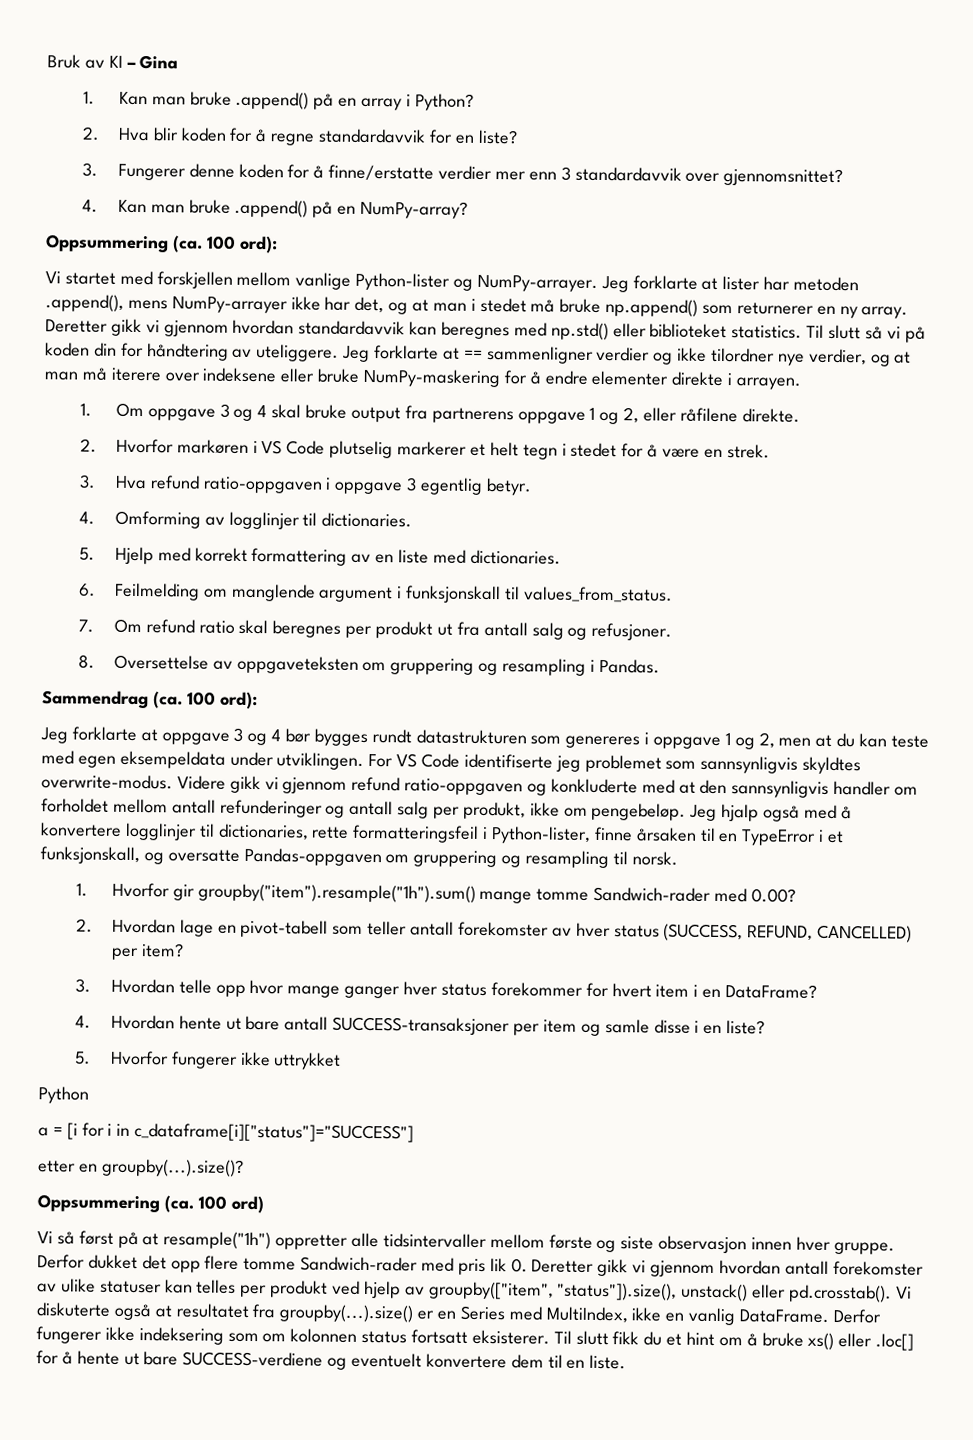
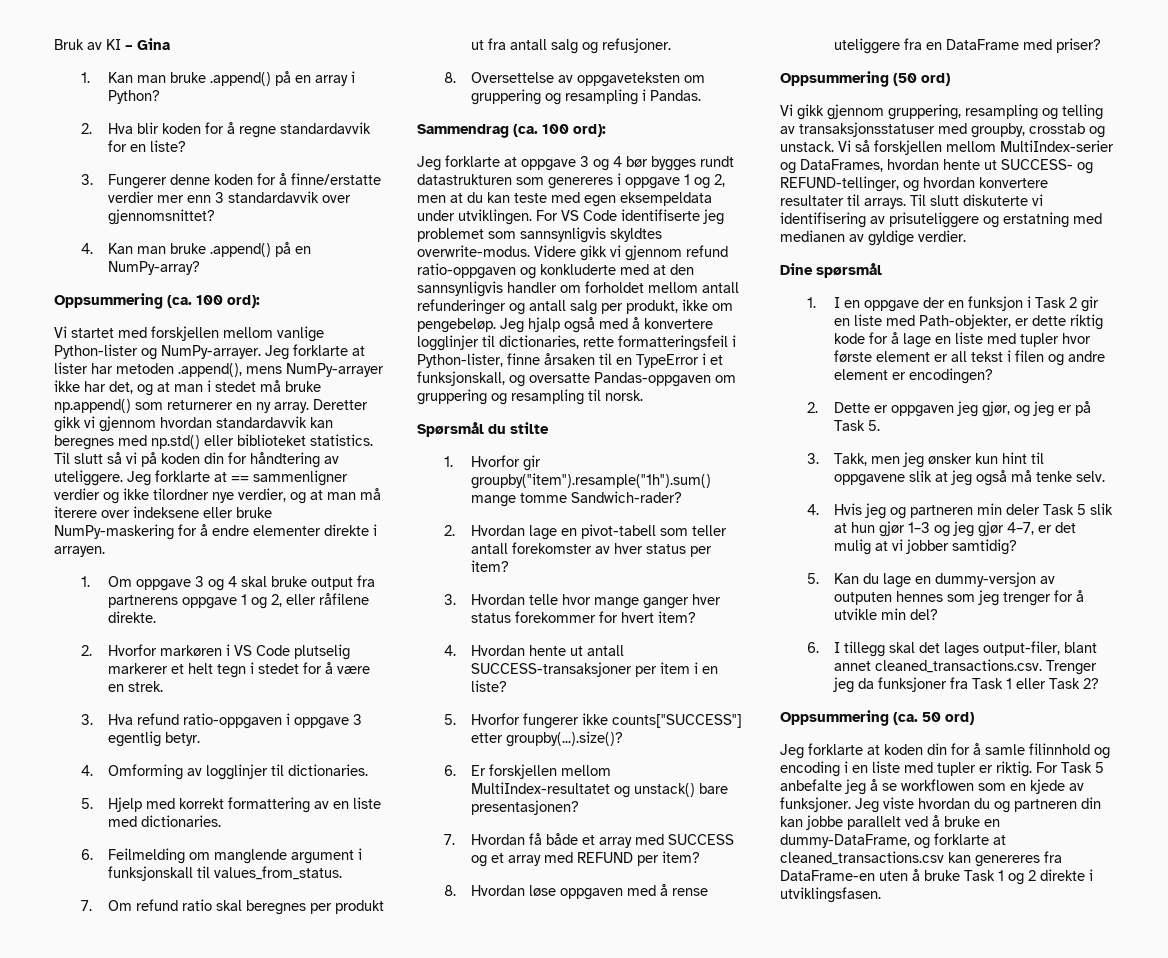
(678, 858) none -> [417,422,549,437] // Spørsmål du stilte
[593,886,796,903] Sandwich-rader med 0.00? -> [571,491,683,503] Sandwich-rader?
[663,923,913,943] (SUCCESS, REFUND, CANCELLED) -> (687, 549) none
[215,984,246,997] opp -> (559, 599) none
[655,984,817,999] item i en DataFrame? -> [658,611,697,623] item?
[245,1015,281,1031] bare -> (584, 651) none
[580,1019,691,1036] og samle disse -> (691, 668) none
[274,1052,342,1070] [38,1086,89,1104] [38,1122,415,1143] [38,1158,244,1177] [37,1194,264,1214] [37,1230,895,1255] [37,1254,924,1277] [37,1278,912,1303] [36,1302,881,1326] [36,1326,915,1351] [36,1350,627,1370] uttrykket // Python // a = [i for i in c_dataframe[i]["status"]="SUCCESS"] // etter en groupby(...).size()? // Oppsummering (ca. 100 ord) // Vi så først på at resample("1h") oppretter alle tidsintervaller mellom første og siste observasjon innen hver gruppe. Derfor dukket det opp flere tomme Sandwich-rader med pris lik 0. Deretter gikk vi gjennom hvordan antall forekomster av ulike statuser kan telles per produkt ved hjelp av groupby(["item", "status"]).size(), unstack() eller pd.crosstab(). Vi diskuterte også at resultatet fra groupby(...).size() er en Series med MultiIndex, ikke en vanlig DataFrame. Derfor fungerer ikke indeksering som om kolonnen status fortsatt eksisterer. Til slutt fikk du et hint om å bruke xs() eller .loc[] for å hente ut bare SUCCESS-verdiene og eventuelt konvertere dem til en liste. -> [612,714,743,728] [471,731,624,747] [444,764,612,779] [471,782,729,798] [471,800,580,815] [444,833,735,848] [471,851,701,867] [444,884,709,900] [834,38,1102,54] [780,71,950,87] [780,104,1103,120] [780,122,1105,138] [780,140,1114,155] [780,159,1093,174] [780,176,1048,192] [780,194,1043,209] [780,212,1102,228] [780,230,966,246] [780,263,882,278] [807,296,1100,312] [834,314,1104,330] [834,332,1092,348] [834,350,1106,366] [834,368,994,384] [807,401,1092,417] [834,420,881,431] [807,452,1045,468] [834,470,1106,486] [807,503,1114,519] [834,521,1077,537] [834,539,1018,555] [807,572,1056,588] [834,590,1085,606] [834,608,939,620] [807,641,1098,657] [834,659,1098,675] [833,677,1100,693] [780,710,974,726] [780,743,1110,759] [780,761,1104,777] [780,779,1084,795] [780,797,1101,813] [780,815,1000,830] [780,833,1006,849] [780,851,1062,867] [780,869,1093,885] [780,887,881,903] counts["SUCCESS"] etter groupby(...).size()? // 6. Er forskjellen mellom MultiIndex-resultatet og unstack() bare presentasjonen? // 7. Hvordan få både et array med SUCCESS og et array med REFUND per item? // 8. Hvordan løse oppgaven med å rense uteliggere fra en DataFrame med priser? // Oppsummering (50 ord) // Vi gikk gjennom gruppering, resampling og telling av transaksjonsstatuser med groupby, crosstab og unstack. Vi så forskjellen mellom MultiIndex-serier og DataFrames, hvordan hente ut SUCCESS- og REFUND-tellinger, og hvordan konvertere resultater til arrays. Til slutt diskuterte vi identifisering av prisuteliggere og erstatning med medianen av gyldige verdier. // Dine spørsmål // 1. I en oppgave der en funksjon i Task 2 gir en liste med Path-objekter, er dette riktig kode for å lage en liste med tupler hvor første element er all tekst i filen og andre element er encodingen? // 2. Dette er oppgaven jeg gjør, og jeg er på Task 5. // 3. Takk, men jeg ønsker kun hint til oppgavene slik at jeg også må tenke selv. // 4. Hvis jeg og partneren min deler Task 5 slik at hun gjør 1–3 og jeg gjør 4–7, er det mulig at vi jobber samtidig? // 5. Kan du lage en dummy-versjon av outputen hennes som jeg trenger for å utvikle min del? // 6. I tillegg skal det lages output-filer, blant annet cleaned_transactions.csv. Trenger jeg da funksjoner fra Task 1 eller Task 2? // Oppsummering (ca. 50 ord) // Jeg forklarte at koden din for å samle filinnhold og encoding i en liste med tupler er riktig. For Task 5 anbefalte jeg å se workflowen som en kjede av funksjoner. Jeg viste hvordan du og partneren din kan jobbe parallelt ved å bruke en dummy-DataFrame, og forklarte at cleaned_transactions.csv kan genereres fra DataFrame-en uten å bruke Task 1 og 2 direkte i utviklingsfasen.

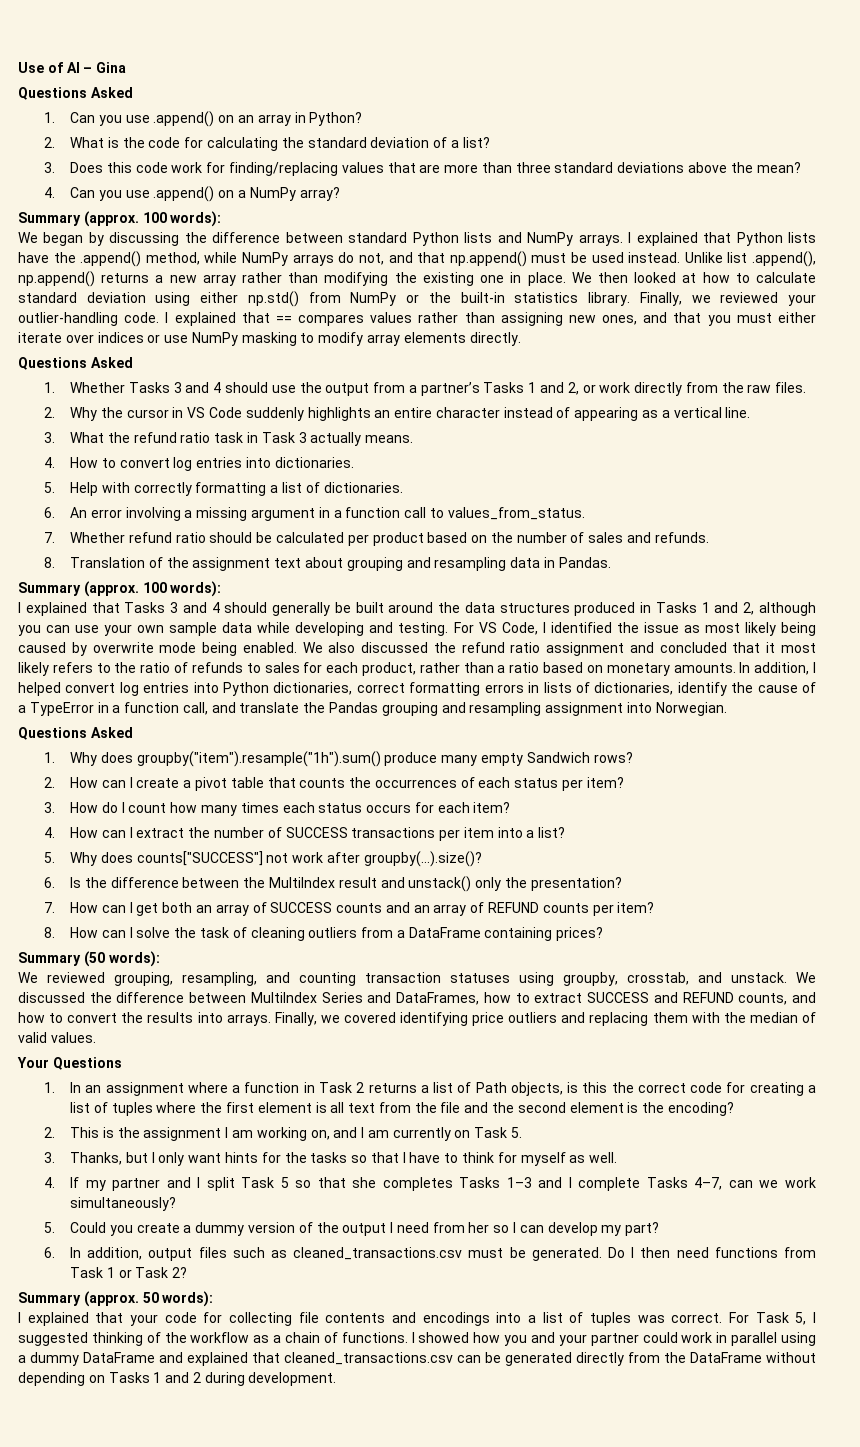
[54,39,121,50] Bruk av KI -> [18,62,80,73] Use of AI
[81,71,356,86] [108,90,161,104] [81,122,372,138] [108,140,187,152] [81,173,382,189] [108,191,352,203] [108,209,216,225] [81,242,312,257] [108,261,201,275] [54,293,260,309] [54,326,324,342] [54,344,365,360] [54,362,384,377] [54,380,321,396] [54,399,368,413] [54,416,333,432] [54,434,373,450] [54,452,339,468] [54,470,348,486] [54,488,381,504] [54,506,272,518] [54,524,377,540] [54,546,105,557] [81,575,376,591] [108,593,370,609] [108,611,157,623] [81,644,351,660] [108,662,371,678] [108,681,164,692] [81,713,363,729] [108,731,201,747] [81,764,369,780] [81,797,382,813] [108,815,222,827] [81,848,363,864] [108,866,211,881] // 1. Kan man bruke .append() på en array i Python? // 2. Hva blir koden for å regne standardavvik for en liste? // 3. Fungerer denne koden for å finne/erstatte verdier mer enn 3 standardavvik over gjennomsnittet? // 4. Kan man bruke .append() på en NumPy-array? // Oppsummering (ca. 100 ord): // Vi startet med forskjellen mellom vanlige Python-lister og NumPy-arrayer. Jeg forklarte at lister har metoden .append(), mens NumPy-arrayer ikke har det, og at man i stedet må bruke np.append() som returnerer en ny array. Deretter gikk vi gjennom hvordan standardavvik kan beregnes med np.std() eller biblioteket statistics. Til slutt så vi på koden din for håndtering av uteliggere. Jeg forklarte at == sammenligner verdier og ikke tilordner nye verdier, og at man må iterere over indeksene eller bruke NumPy-maskering for å endre elementer direkte i arrayen. // 1. Om oppgave 3 og 4 skal bruke output fra partnerens oppgave 1 og 2, eller råfilene direkte. // 2. Hvorfor markøren i VS Code plutselig markerer et helt tegn i stedet for å være en strek. // 3. Hva refund ratio-oppgaven i oppgave 3 egentlig betyr. // 4. Omforming av logglinjer til dictionaries. // 5. Hjelp med korrekt formattering av en liste med dictionaries. // 6. Feilmelding om manglende argument i funksjonskall til -> [18,87,133,100] [44,111,363,127] [44,137,490,151] [44,162,801,176] [44,186,340,202] [18,211,222,227] [18,232,817,246] [18,251,816,267] [18,271,817,287] [18,291,817,307] [18,312,816,326] [18,332,521,346] [18,357,133,370] [44,382,807,396] [44,407,751,421] [44,432,414,446] [44,457,354,471] [44,482,403,496] [44,507,444,521] // Questions Asked // 1. Can you use .append() on an array in Python? // 2. What is the code for calculating the standard deviation of a list? // 3. Does this code work for finding/replacing values that are more than three standard deviations above the mean? // 4. Can you use .append() on a NumPy array? // Summary (approx. 100 words): // We began by discussing the difference between standard Python lists and NumPy arrays. I explained that Python lists have the .append() method, while NumPy arrays do not, and that np.append() must be used instead. Unlike list .append(), np.append() returns a new array rather than modifying the existing one in place. We then looked at how to calculate standard deviation using either np.std() from NumPy or the built-in statistics library. Finally, we reviewed your outlier-handling code. I explained that == compares values rather than assigning new ones, and that you must either iterate over indices or use NumPy masking to modify array elements directly. // Questions Asked // 1. Whether Tasks 3 and 4 should use the output from a partner’s Tasks 1 and 2, or work directly from the raw files. // 2. Why the cursor in VS Code suddenly highlights an entire character instead of appearing as a vertical line. // 3. What the refund ratio task in Task 3 actually means. // 4. How to convert log entries into dictionaries. // 5. Help with correctly formatting a list of dictionaries. // 6. An error involving a missing argument in a function call to
[108,899,385,915] [471,38,672,54] [444,72,706,87] [471,89,702,105] [417,124,606,138] [417,155,734,171] [417,173,725,189] [417,192,712,207] [417,209,724,225] [417,227,662,243] [417,245,728,261] [417,263,694,279] [417,281,739,297] [417,299,733,315] [417,317,713,333] [417,335,736,351] [417,353,723,368] [417,371,736,387] [417,389,643,405] [417,422,549,437] [444,455,542,471] [471,473,712,489] [471,491,683,507] [444,524,728,540] [471,542,713,557] [471,560,510,572] [444,594,722,609] [471,611,697,623] [444,645,625,656] [471,662,719,677] [471,680,508,692] [444,713,743,729] [471,731,624,747] [444,764,612,779] [471,782,729,798] [471,800,580,815] [444,833,735,848] [471,851,701,867] [444,884,709,900] [834,38,1102,54] [780,71,950,87] [780,104,1103,120] [780,122,1105,138] [780,140,1114,155] [780,159,1093,174] [780,176,1048,192] [780,194,1043,209] [780,212,1102,228] [780,230,966,246] [780,263,882,278] [807,296,1100,312] [834,314,1104,330] [834,332,1092,348] [834,350,1106,366] [834,368,994,384] [807,401,1092,417] [834,420,881,431] [807,452,1045,468] [834,470,1106,486] [807,503,1114,519] [834,521,1077,537] [834,539,1018,555] [807,572,1056,588] [834,590,1085,606] [834,608,939,620] [807,641,1098,657] [834,659,1098,675] [833,677,1047,693] Om refund ratio skal beregnes per produkt ut fra antall salg og refusjoner. // 8. Oversettelse av oppgaveteksten om gruppering og resampling i Pandas. // Sammendrag (ca. 100 ord): // Jeg forklarte at oppgave 3 og 4 bør bygges rundt datastrukturen som genereres i oppgave 1 og 2, men at du kan teste med egen eksempeldata under utviklingen. For VS Code identifiserte jeg problemet som sannsynligvis skyldtes overwrite-modus. Videre gikk vi gjennom refund ratio-oppgaven og konkluderte med at den sannsynligvis handler om forholdet mellom antall refunderinger og antall salg per produkt, ikke om pengebeløp. Jeg hjalp også med å konvertere logglinjer til dictionaries, rette formatteringsfeil i Python-lister, finne årsaken til en TypeError i et funksjonskall, og oversatte Pandas-oppgaven om gruppering og resampling til norsk. // Spørsmål du stilte // 1. Hvorfor gir groupby("item").resample("1h").sum() mange tomme Sandwich-rader? // 2. Hvordan lage en pivot-tabell som teller antall forekomster av hver status per item? // 3. Hvordan telle hvor mange ganger hver status forekommer for hvert item? // 4. Hvordan hente ut antall SUCCESS-transaksjoner per item i en liste? // 5. Hvorfor fungerer ikke counts["SUCCESS"] etter groupby(...).size()? // 6. Er forskjellen mellom MultiIndex-resultatet og unstack() bare presentasjonen? // 7. Hvordan få både et array med SUCCESS og et array med REFUND per item? // 8. Hvordan løse oppgaven med å rense uteliggere fra en DataFrame med priser? // Oppsummering (50 ord) // Vi gikk gjennom gruppering, resampling og telling av transaksjonsstatuser med groupby, crosstab og unstack. Vi så forskjellen mellom MultiIndex-serier og DataFrames, hvordan hente ut SUCCESS- og REFUND-tellinger, og hvordan konvertere resultater til arrays. Til slutt diskuterte vi identifisering av prisuteliggere og erstatning med medianen av gyldige verdier. // Dine spørsmål // 1. I en oppgave der en funksjon i Task 2 gir en liste med Path-objekter, er dette riktig kode for å lage en liste med tupler hvor første element er all tekst i filen og andre element er encodingen? // 2. Dette er oppgaven jeg gjør, og jeg er på Task 5. // 3. Takk, men jeg ønsker kun hint til oppgavene slik at jeg også må tenke selv. // 4. Hvis jeg og partneren min deler Task 5 slik at hun gjør 1–3 og jeg gjør 4–7, er det mulig at vi jobber samtidig? // 5. Kan du lage en dummy-versjon av outputen hennes som jeg trenger for å utvikle min del? // 6. I tillegg skal det lages output-filer, blant annet cleaned_transactions.csv. Trenger jeg da funksjoner fra Task 1 eller -> [70,532,709,546] [44,557,611,571] [18,581,222,597] [18,602,817,616] [18,622,816,636] [18,642,816,656] [18,662,817,676] [18,682,816,696] [18,702,727,716] [18,727,133,740] [44,751,633,767] [44,777,624,791] [44,802,511,816] [44,827,566,841] [44,851,482,867] [44,876,622,892] [44,902,655,916] [44,927,604,941] [18,951,160,967] [18,972,816,986] [18,992,817,1005] [18,1012,816,1026] [18,1032,96,1043] [17,1057,122,1070] [44,1082,816,1096] [70,1102,734,1116] [44,1127,522,1141] [44,1152,618,1166] [44,1177,816,1191] [70,1197,177,1211] [44,1222,660,1236] [44,1247,816,1261] [70,1267,132,1278] Whether refund ratio should be calculated per product based on the number of sales and refunds. // 8. Translation of the assignment text about grouping and resampling data in Pandas. // Summary (approx. 100 words): // I explained that Tasks 3 and 4 should generally be built around the data structures produced in Tasks 1 and 2, although you can use your own sample data while developing and testing. For VS Code, I identified the issue as most likely being caused by overwrite mode being enabled. We also discussed the refund ratio assignment and concluded that it most likely refers to the ratio of refunds to sales for each product, rather than a ratio based on monetary amounts. In addition, I helped convert log entries into Python dictionaries, correct formatting errors in lists of dictionaries, identify the cause of a TypeError in a function call, and translate the Pandas grouping and resampling assignment into Norwegian. // Questions Asked // 1. Why does groupby("item").resample("1h").sum() produce many empty Sandwich rows? // 2. How can I create a pivot table that counts the occurrences of each status per item? // 3. How do I count how many times each status occurs for each item? // 4. How can I extract the number of SUCCESS transactions per item into a list? // 5. Why does counts["SUCCESS"] not work after groupby(...).size()? // 6. Is the difference between the MultiIndex result and unstack() only the presentation? // 7. How can I get both an array of SUCCESS counts and an array of REFUND counts per item? // 8. How can I solve the task of cleaning outliers from a DataFrame containing prices? // Summary (50 words): // We reviewed grouping, resampling, and counting transaction statuses using groupby, crosstab, and unstack. We discussed the difference between MultiIndex Series and DataFrames, how to extract SUCCESS and REFUND counts, and how to convert the results into arrays. Finally, we covered identifying price outliers and replacing them with the median of valid values. // Your Questions // 1. In an assignment where a function in Task 2 returns a list of Path objects, is this the correct code for creating a list of tuples where the first element is all text from the file and the second element is the encoding? // 2. This is the assignment I am working on, and I am currently on Task 5. // 3. Thanks, but I only want hints for the tasks so that I have to think for myself as well. // 4. If my partner and I split Task 5 so that she completes Tasks 1–3 and I complete Tasks 4–7, can we work simultaneously? // 5. Could you create a dummy version of the output I need from her so I can develop my part? // 6. In addition, output files such as cleaned_transactions.csv must be generated. Do I then need functions from Task 1 or
[780,710,974,726] [780,743,1110,759] [780,761,1104,777] [780,779,1084,795] [780,797,1101,813] [780,815,1000,830] [780,833,1006,849] [780,851,1062,867] [780,869,1093,885] [780,887,881,903] Oppsummering (ca. 50 ord) // Jeg forklarte at koden din for å samle filinnhold og encoding i en liste med tupler er riktig. For Task 5 anbefalte jeg å se workflowen som en kjede av funksjoner. Jeg viste hvordan du og partneren din kan jobbe parallelt ved å bruke en dummy-DataFrame, og forklarte at cleaned_transactions.csv kan genereres fra DataFrame-en uten å bruke Task 1 og 2 direkte i utviklingsfasen. -> [18,1291,214,1307] [18,1312,816,1326] [18,1332,817,1346] [18,1352,816,1366] [18,1372,337,1386] Summary (approx. 50 words): // I explained that your code for collecting file contents and encodings into a list of tuples was correct. For Task 5, I suggested thinking of the workflow as a chain of functions. I showed how you and your partner could work in parallel using a dummy DataFrame and explained that cleaned_transactions.csv can be generated directly from the DataFrame without depending on Tasks 1 and 2 during development.

